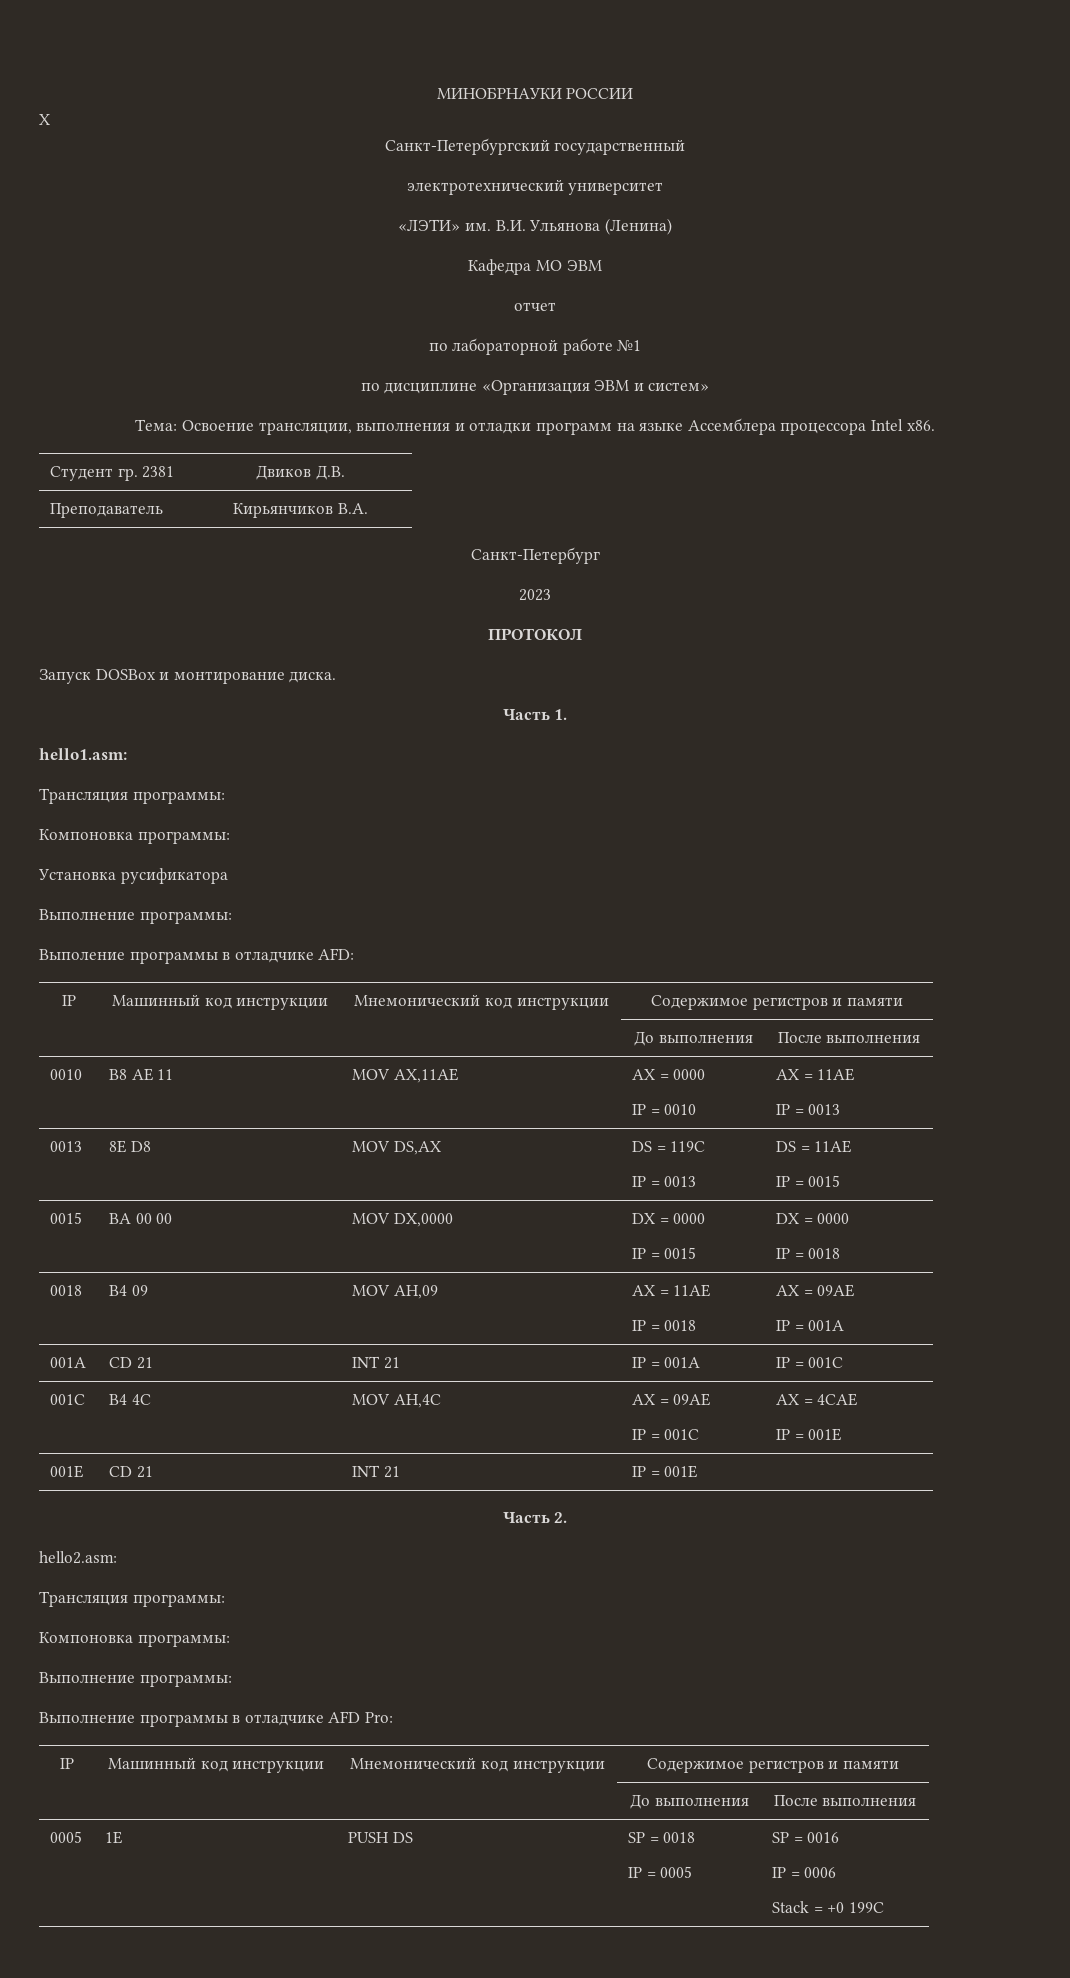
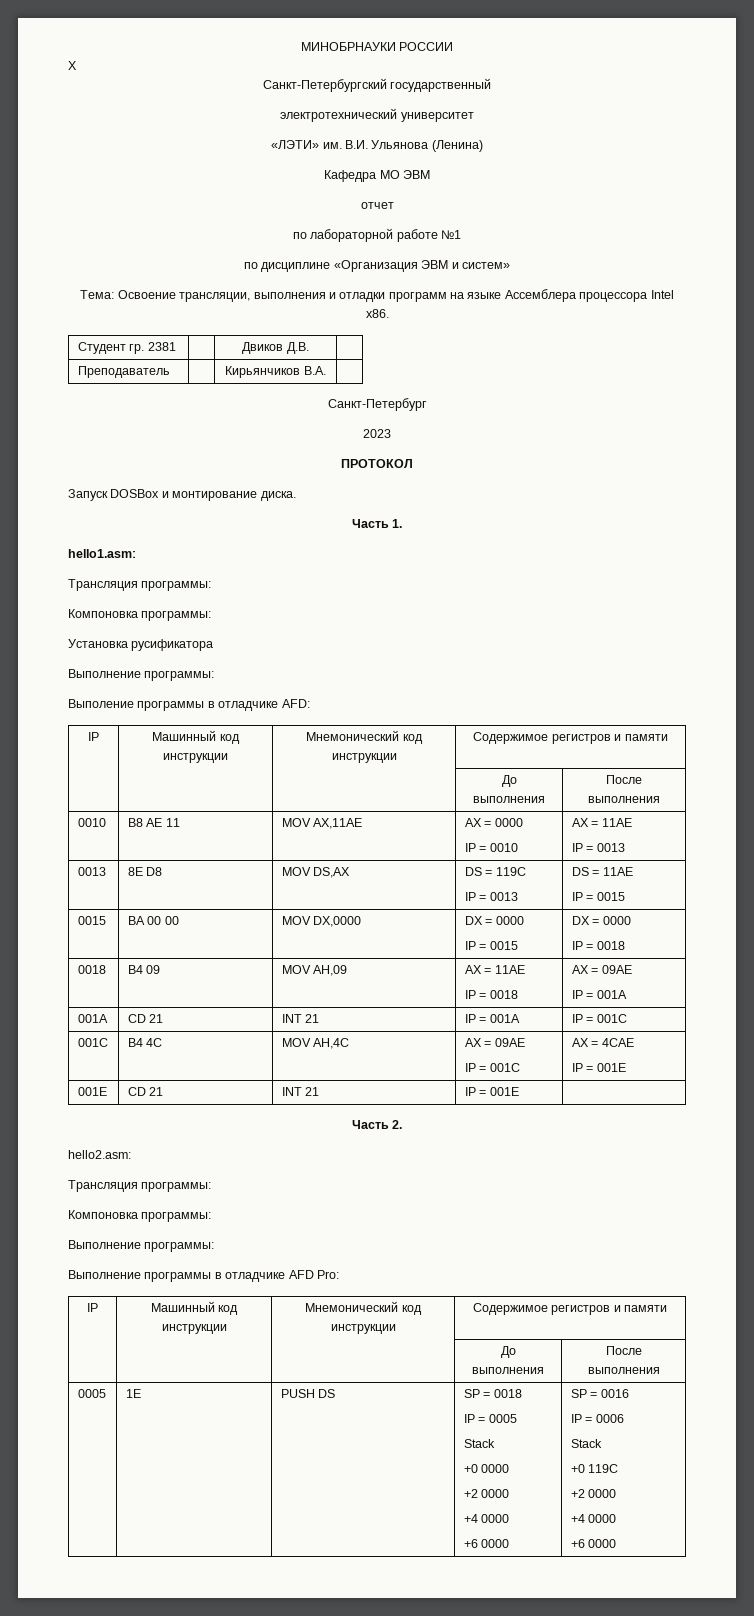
(693, 1872) none -> [463,1439,495,1448] [463,1464,510,1473] [463,1489,510,1498] [463,1514,510,1523] [463,1539,510,1548] // Stack // +0 0000 // +2 0000 // +4 0000 // +6 0000
[813,1902,885,1913] = +0 199C -> [570,1464,619,1473] [570,1489,617,1498] [570,1514,617,1523] [570,1539,617,1548] // +0 119C // +2 0000 // +4 0000 // +6 0000

